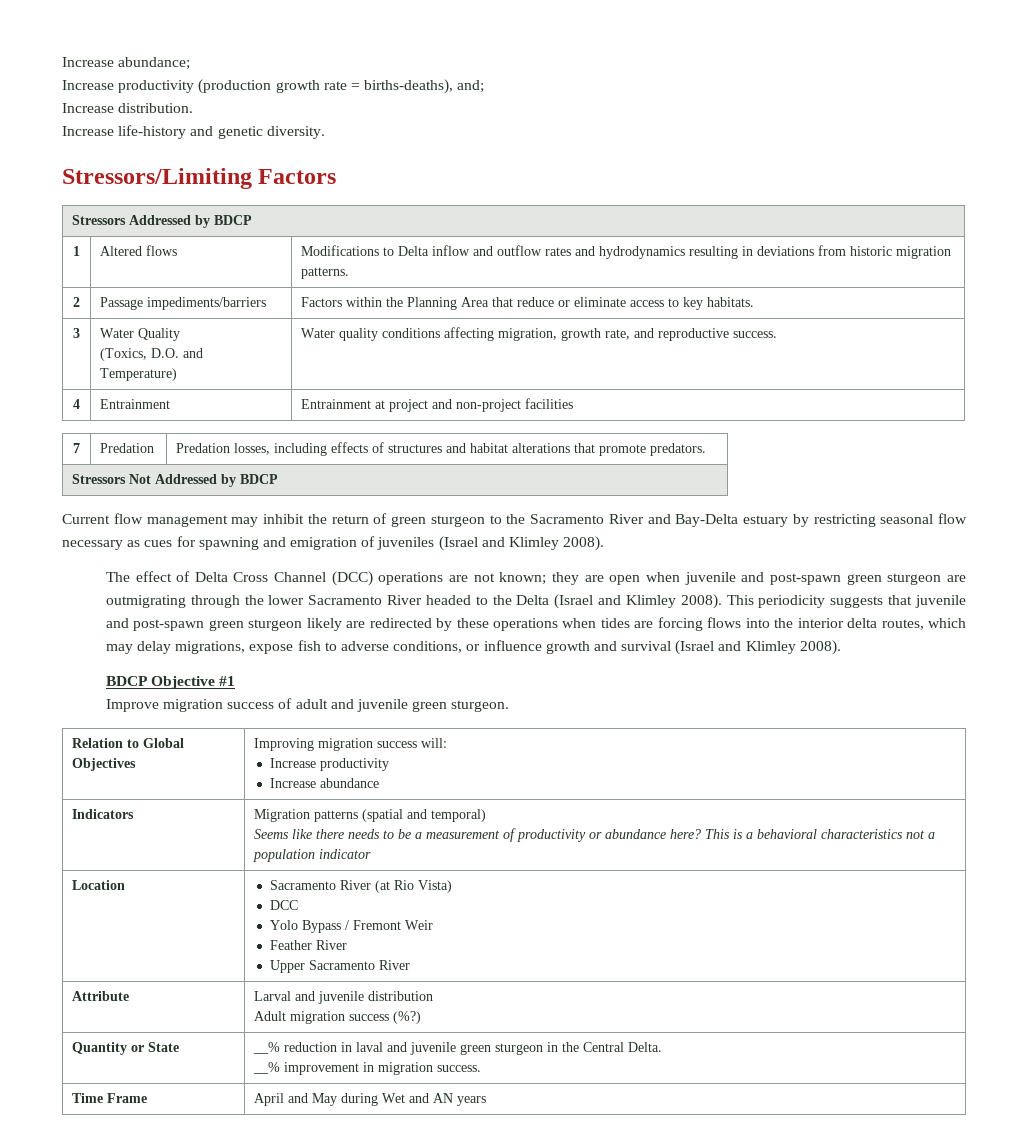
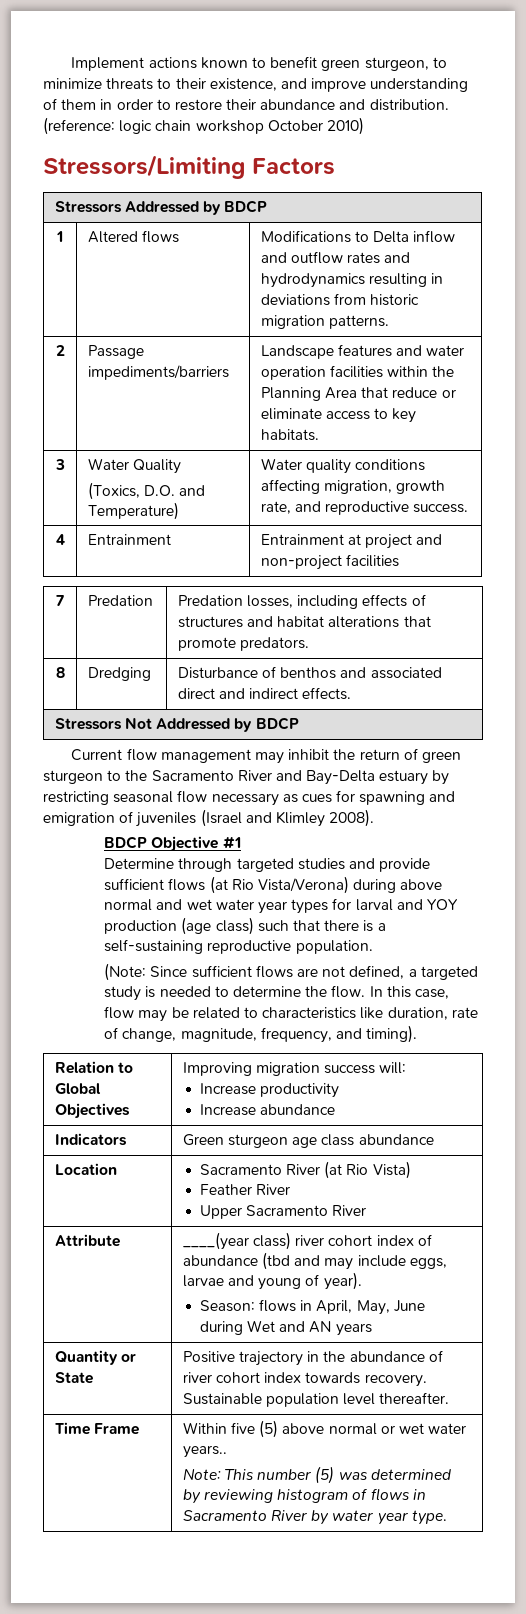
[62,57,191,70] [62,79,485,94] [62,103,194,113] [62,125,325,139] Increase abundance; // Increase productivity (production growth rate = births-deaths), and; // Increase distribution. // Increase life-history and genetic diversity. -> [71,56,447,71] [43,78,469,92] [43,98,449,111] [43,117,364,135] Implement actions known to benefit green sturgeon, to minimize threats to their existence, and improve understanding of them in order to restore their abundance and distribution. (reference: logic chain workshop October 2010)
[301,297,343,307] Factors -> [260,344,465,359] [260,365,384,380] Landscape features and water operation facilities
(707, 449) none -> [55,667,65,678] [87,667,151,681] [177,666,442,679] [177,687,352,700] // 8 | Dredging | Disturbance of benthos and associated direct and indirect effects.
[105,571,966,586] [105,594,967,609] [105,617,967,631] [105,640,841,655] [105,676,236,689] [105,698,510,712] The effect of Delta Cross Channel (DCC) operations are not known; they are open when juvenile and post-spawn green sturgeon are outmigrating through the lower Sacramento River headed to the Delta (Israel and Klimley 2008). This periodicity suggests that juvenile and post-spawn green sturgeon likely are redirected by these operations when tides are forcing flows into the interior delta routes, which may delay migrations, expose fish to adverse conditions, or influence growth and survival (Israel and Klimley 2008). // BDCP Objective #1 // Improve migration success of adult and juvenile green sturgeon. -> [104,836,241,852] [104,858,431,872] [104,876,443,894] [104,898,458,914] [104,917,386,935] [104,939,373,954] [104,963,478,981] [104,985,449,1001] [104,1006,478,1022] [104,1025,418,1043] BDCP Objective #1 // Determine through targeted studies and provide sufficient flows (at Rio Vista/Verona) during above normal and wet water year types for larval and YOY production (age class) such that there is a self-sustaining reproductive population. // (Note: Since sufficient flows are not defined, a targeted study is needed to determine the flow. In this case, flow may be related to characteristics like duration, rate of change, magnitude, frequency, and timing).
[254,809,487,822] [254,828,936,842] [253,849,372,862] Migration patterns (spatial and temporal) // Seems like there needs to be a measurement of productivity or abundance here? This is a behavioral characteristics not a population indicator -> [182,1134,434,1148] Green sturgeon age class abundance
[269,900,298,910] [269,920,433,933] // DCC // Yolo Bypass / Fremont Weir -> (411, 1170) none
[254,991,434,1004] [254,1011,422,1024] [72,1042,180,1055] [253,1042,663,1055] [253,1062,482,1075] [72,1093,148,1103] [254,1093,487,1106] Larval and juvenile distribution // Adult migration success (%?) // Quantity or State | __% reduction in laval and juvenile green sturgeon in the Central Delta. // __% improvement in migration success. // Time Frame | April and May during Wet and AN years -> [182,1232,432,1250] [182,1252,447,1270] [182,1272,362,1290] [199,1299,425,1315] [199,1320,372,1336] [54,1350,137,1365] [54,1372,93,1384] [182,1350,443,1366] [182,1372,427,1387] [182,1392,450,1407] [54,1422,140,1435] [182,1420,467,1438] [182,1445,227,1458] [182,1466,451,1484] [182,1488,426,1504] [182,1510,447,1525] ____(year class) river cohort index of abundance (tbd and may include eggs, larvae and young of year). // Season: flows in April, May, June during Wet and AN years // Quantity or State | Positive trajectory in the abundance of river cohort index towards recovery. Sustainable population level thereafter. // Time Frame | Within five (5) above normal or wet water years.. // Note: This number (5) was determined by reviewing histogram of flows in Sacramento River by water year type.

